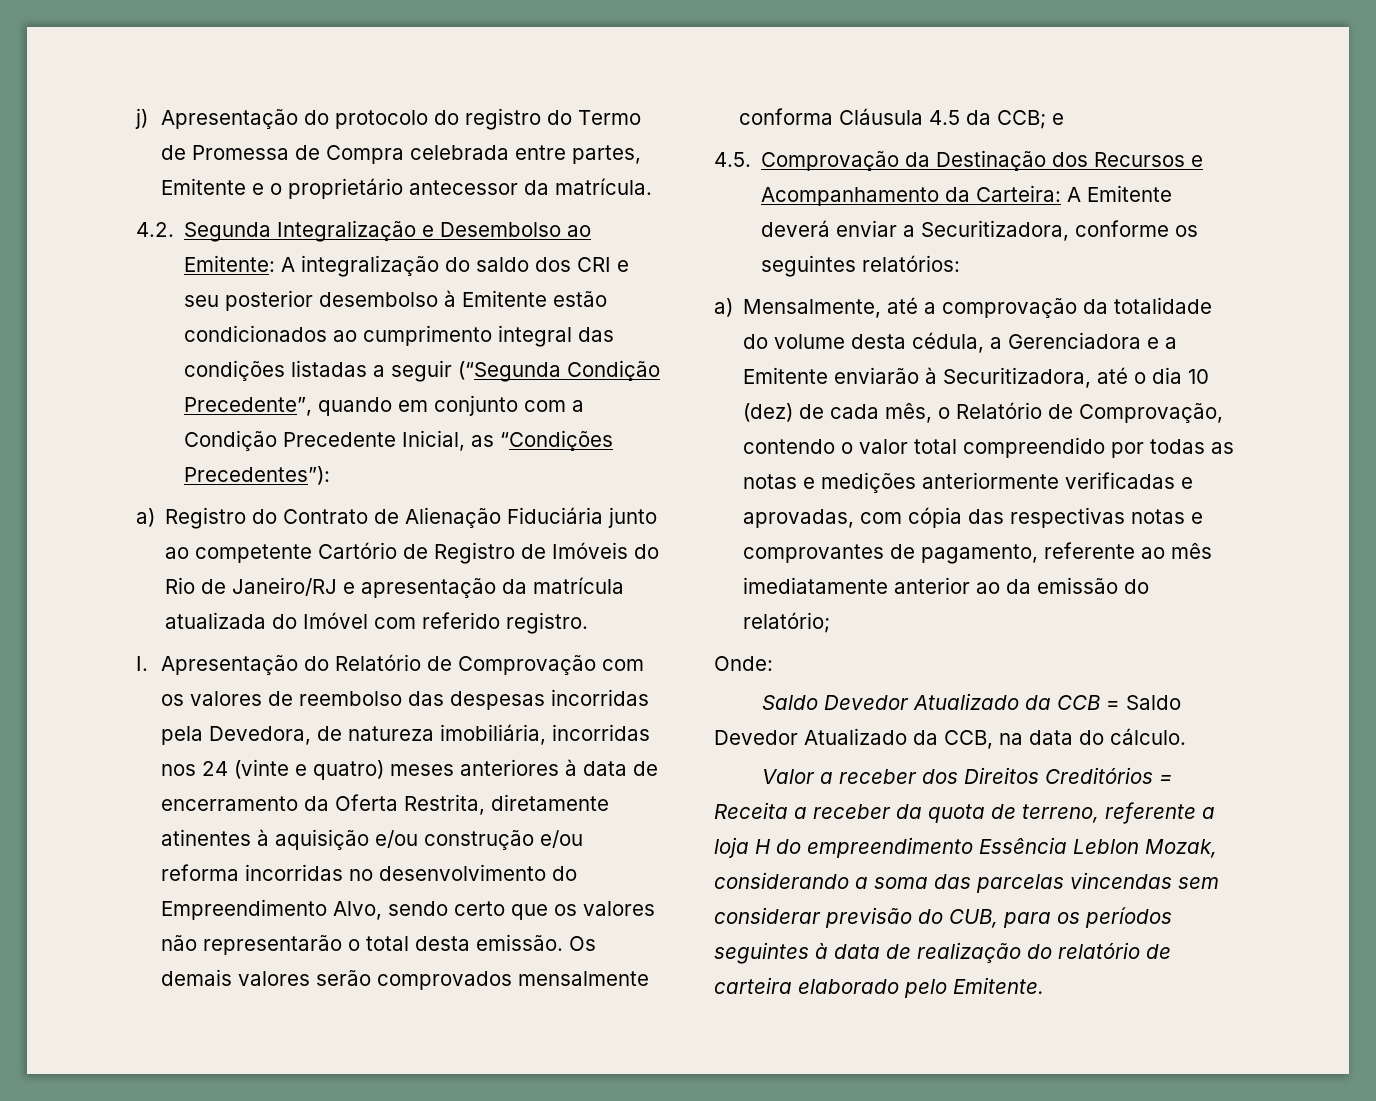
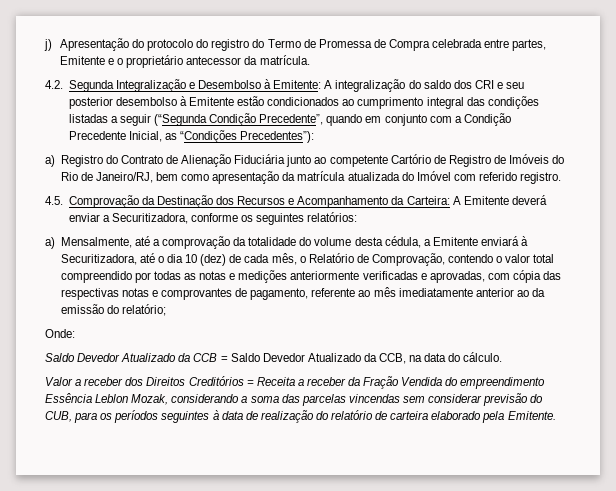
[567,225,592,237] ao -> [264,79,272,89] à
[232,577,356,596] Janeiro/RJ e -> [95,172,210,183] Janeiro/RJ, bem como
[136,654,645,675] [161,689,650,710] [161,724,651,745] [161,759,659,780] [161,794,610,815] [161,829,584,850] [161,864,578,881] [161,899,656,920] [161,934,597,955] [161,969,650,990] [739,108,1065,129] // I. Apresentação do Relatório de Comprovação com os valores de reembolso das despesas incorridas pela Devedora, de natureza imobiliária, incorridas nos 24 (vinte e quatro) meses anteriores à data de encerramento da Oferta Restrita, diretamente atinentes à aquisição e/ou construção e/ou reforma incorridas no desenvolvimento do Empreendimento Alvo, sendo certo que os valores não representarão o total desta emissão. Os demais valores serão comprovados mensalmente conforma Cláusula 4.5 da CCB; e -> (562, 178) none
[1008,332,1178,349] [743,367,920,384] Gerenciadora e a Emitente enviarão -> [432,236,520,246] Emitente enviará
[928,802,1215,824] [714,837,770,858] quota de terreno, referente a loja H -> [363,376,443,389] Fração Vendida
[904,979,947,998] pelo -> [482,411,505,423] pela

